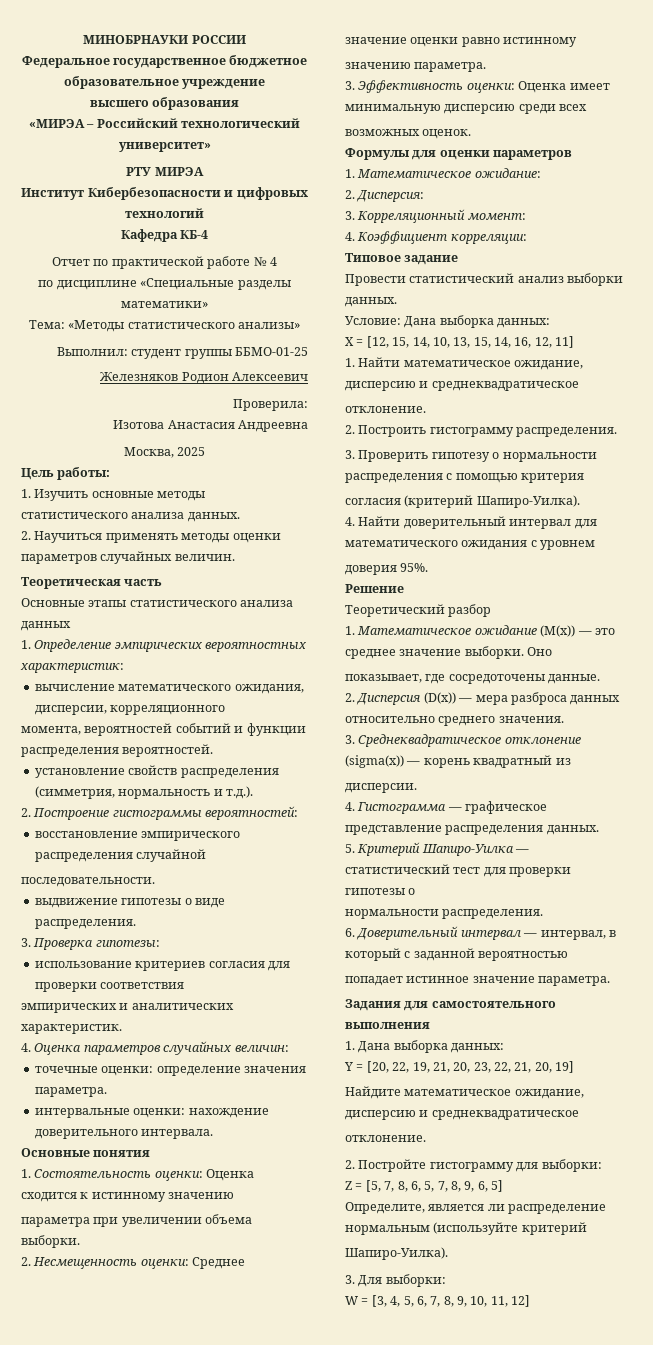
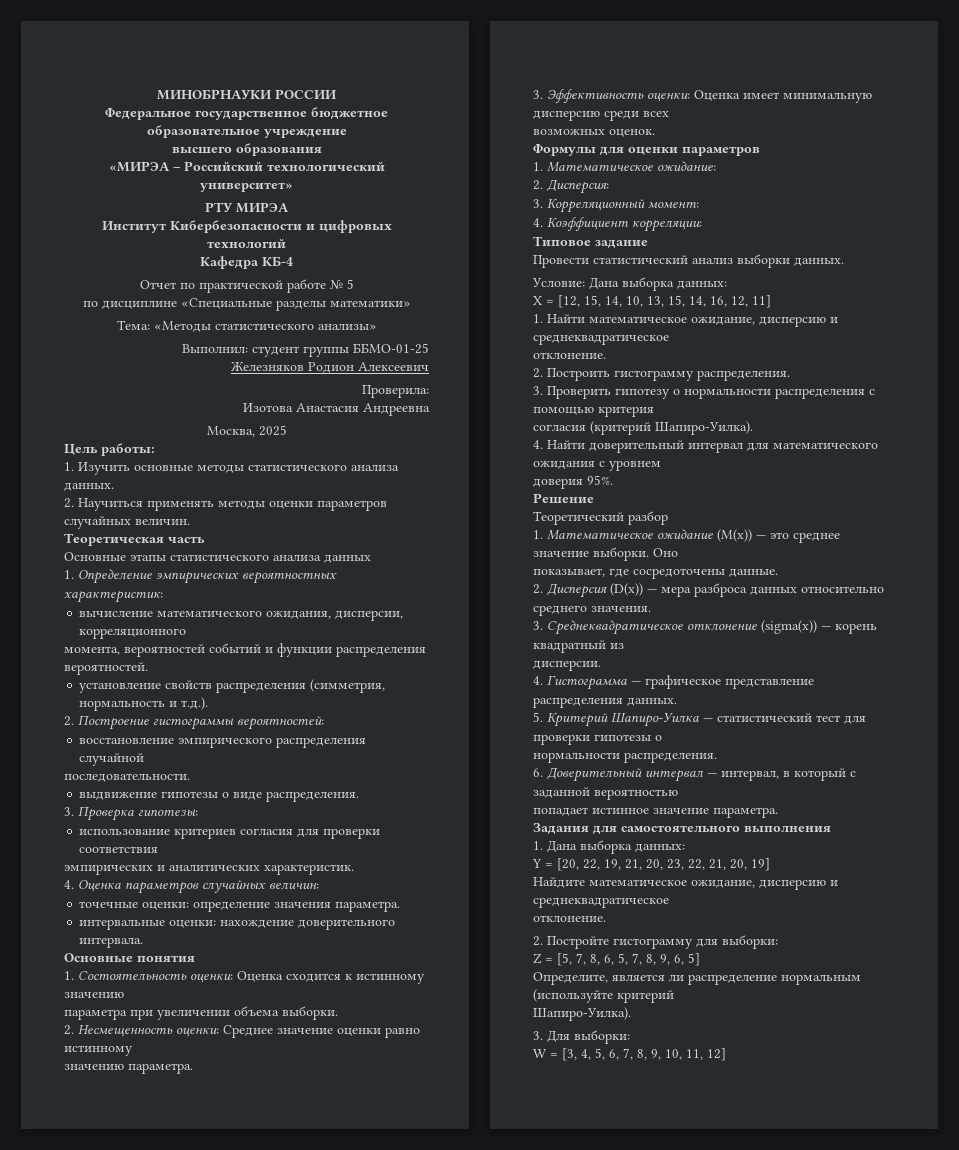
[269,257,277,266] 4 -> [346,279,354,289] 5

